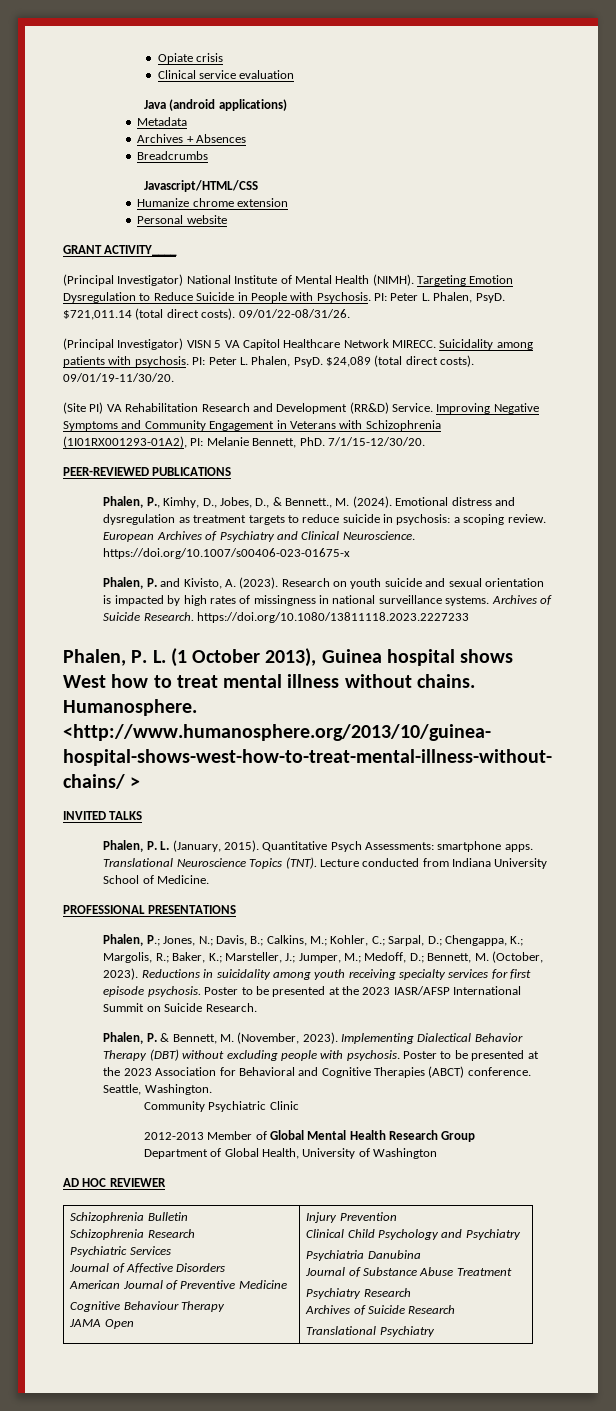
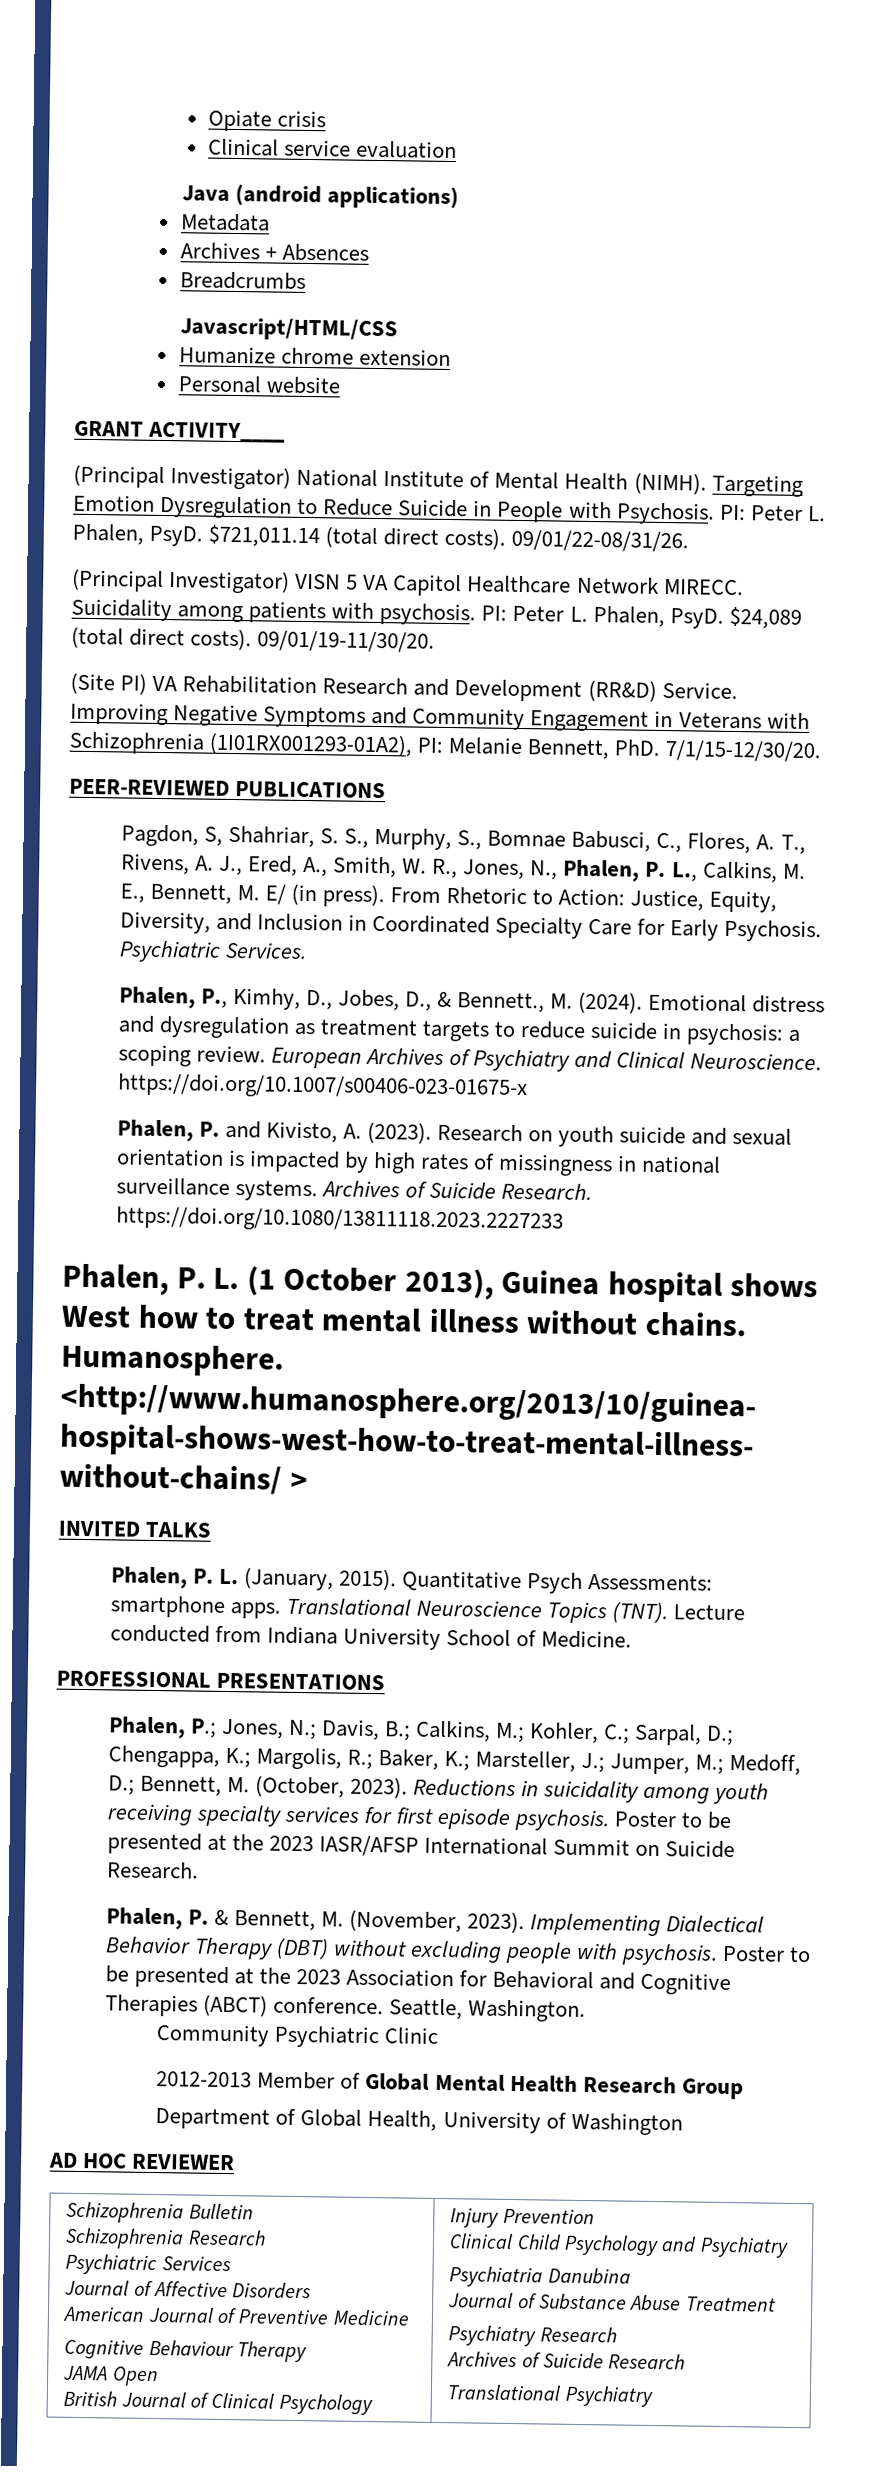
(232, 471) none -> [120,824,806,854] [120,853,806,883] [119,883,778,913] [119,911,823,943] [118,940,307,963] // Pagdon, S, Shahriar, S. S., Murphy, S., Bomnae Babusci, C., Flores, A. T., Rivens, A. J., Ered, A., Smith, W. R., Jones, N., Phalen, P. L., Calkins, M. E., Bennett, M. E/ (in press). From Rhetoric to Action: Justice, Equity, Diversity, and Inclusion in Coordinated Specialty Care for Early Psychosis. Psychiatric Services.
(134, 1324) none -> [63,2390,373,2416] // British Journal of Clinical Psychology

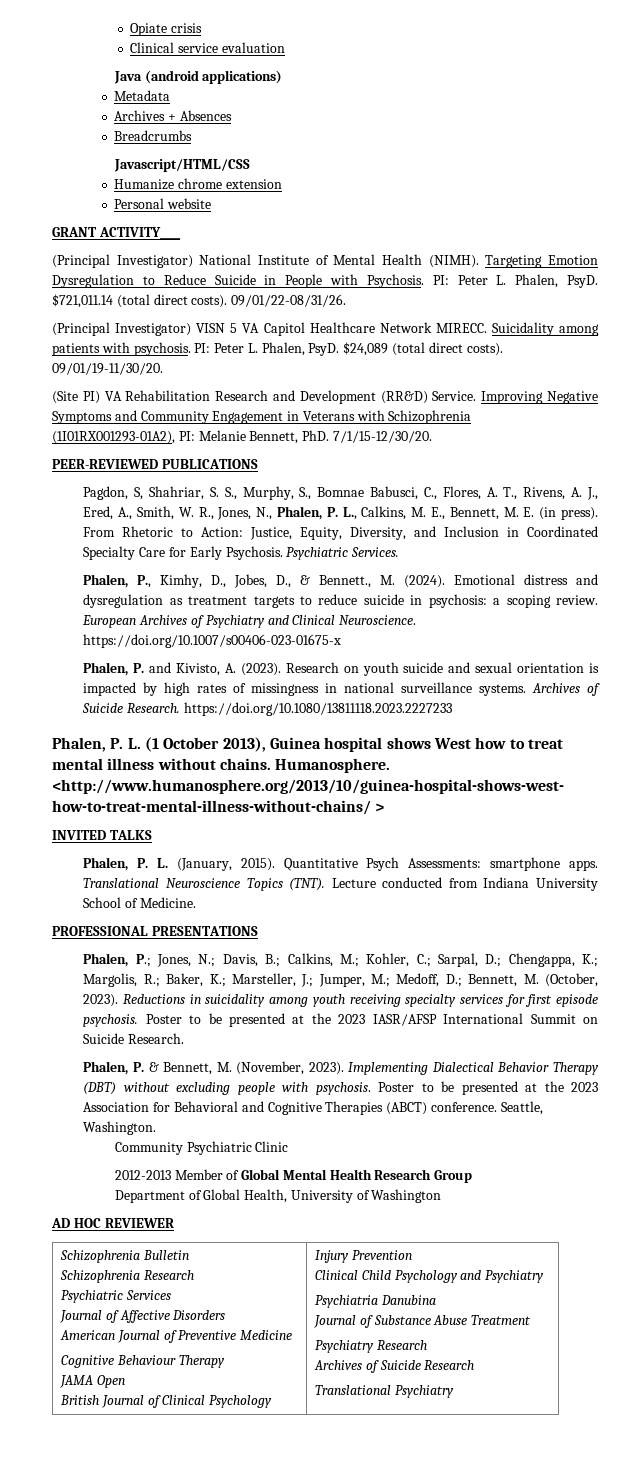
[264,884,286,905] E/ -> [523,507,535,517] E.

